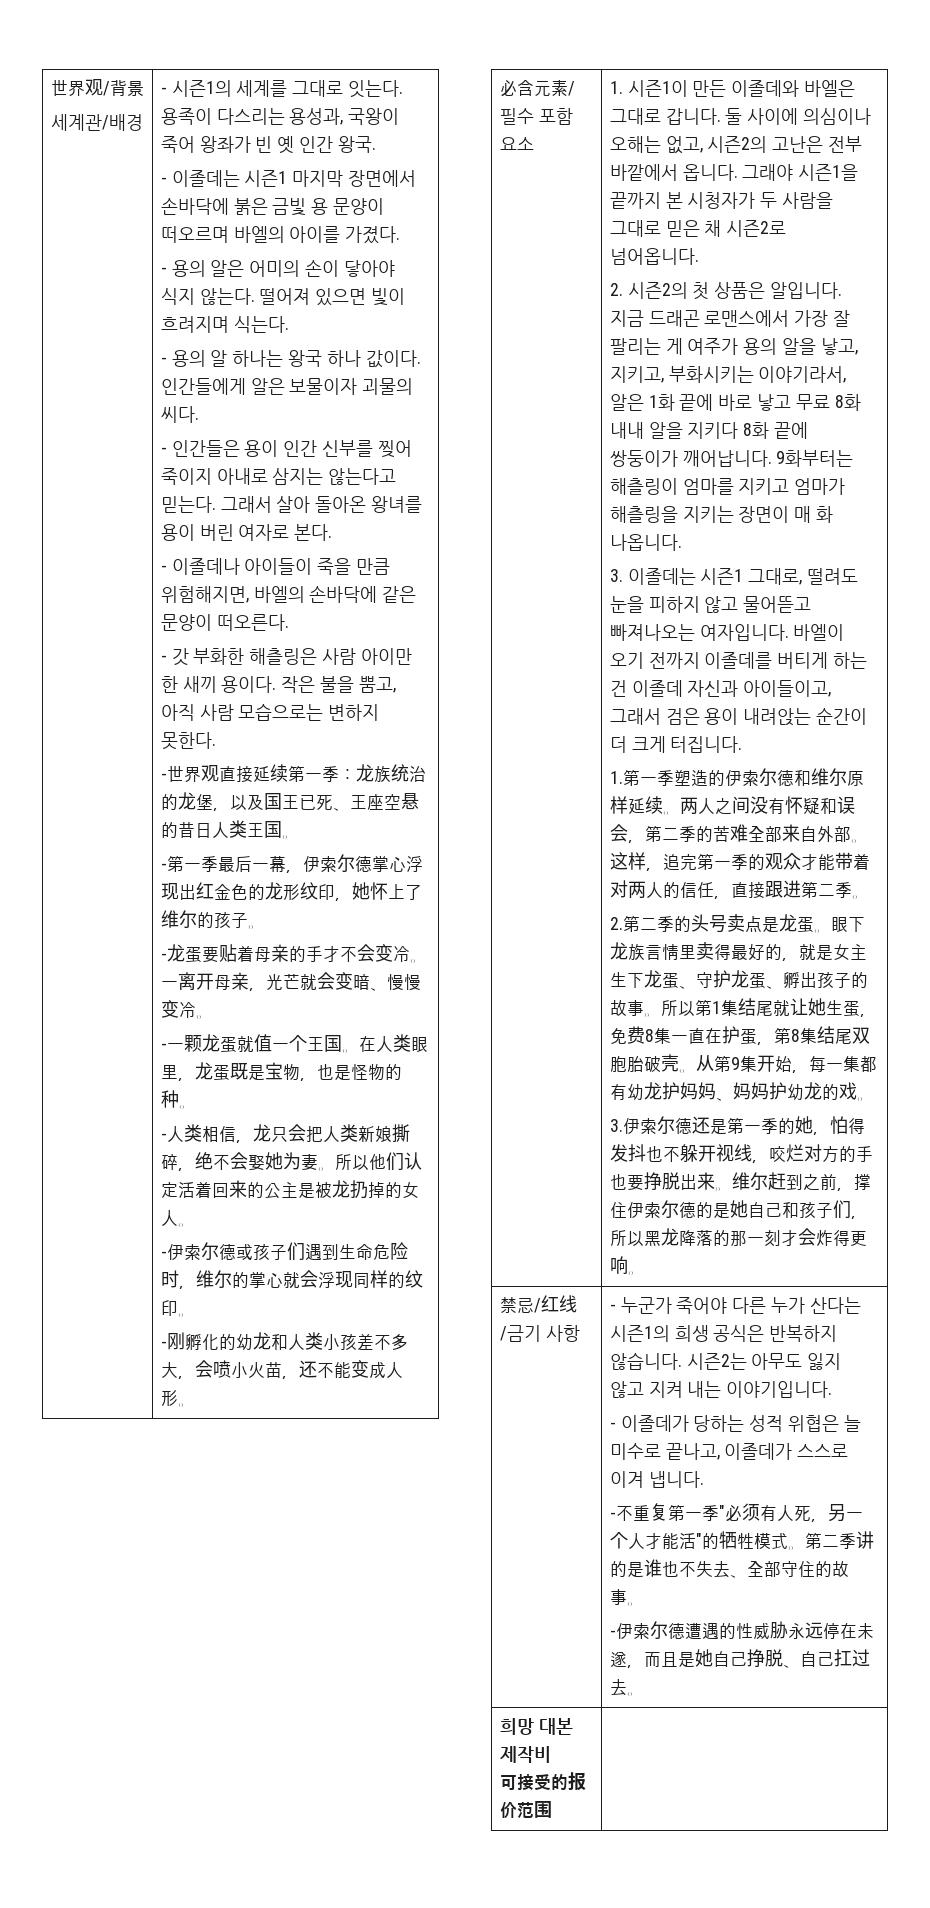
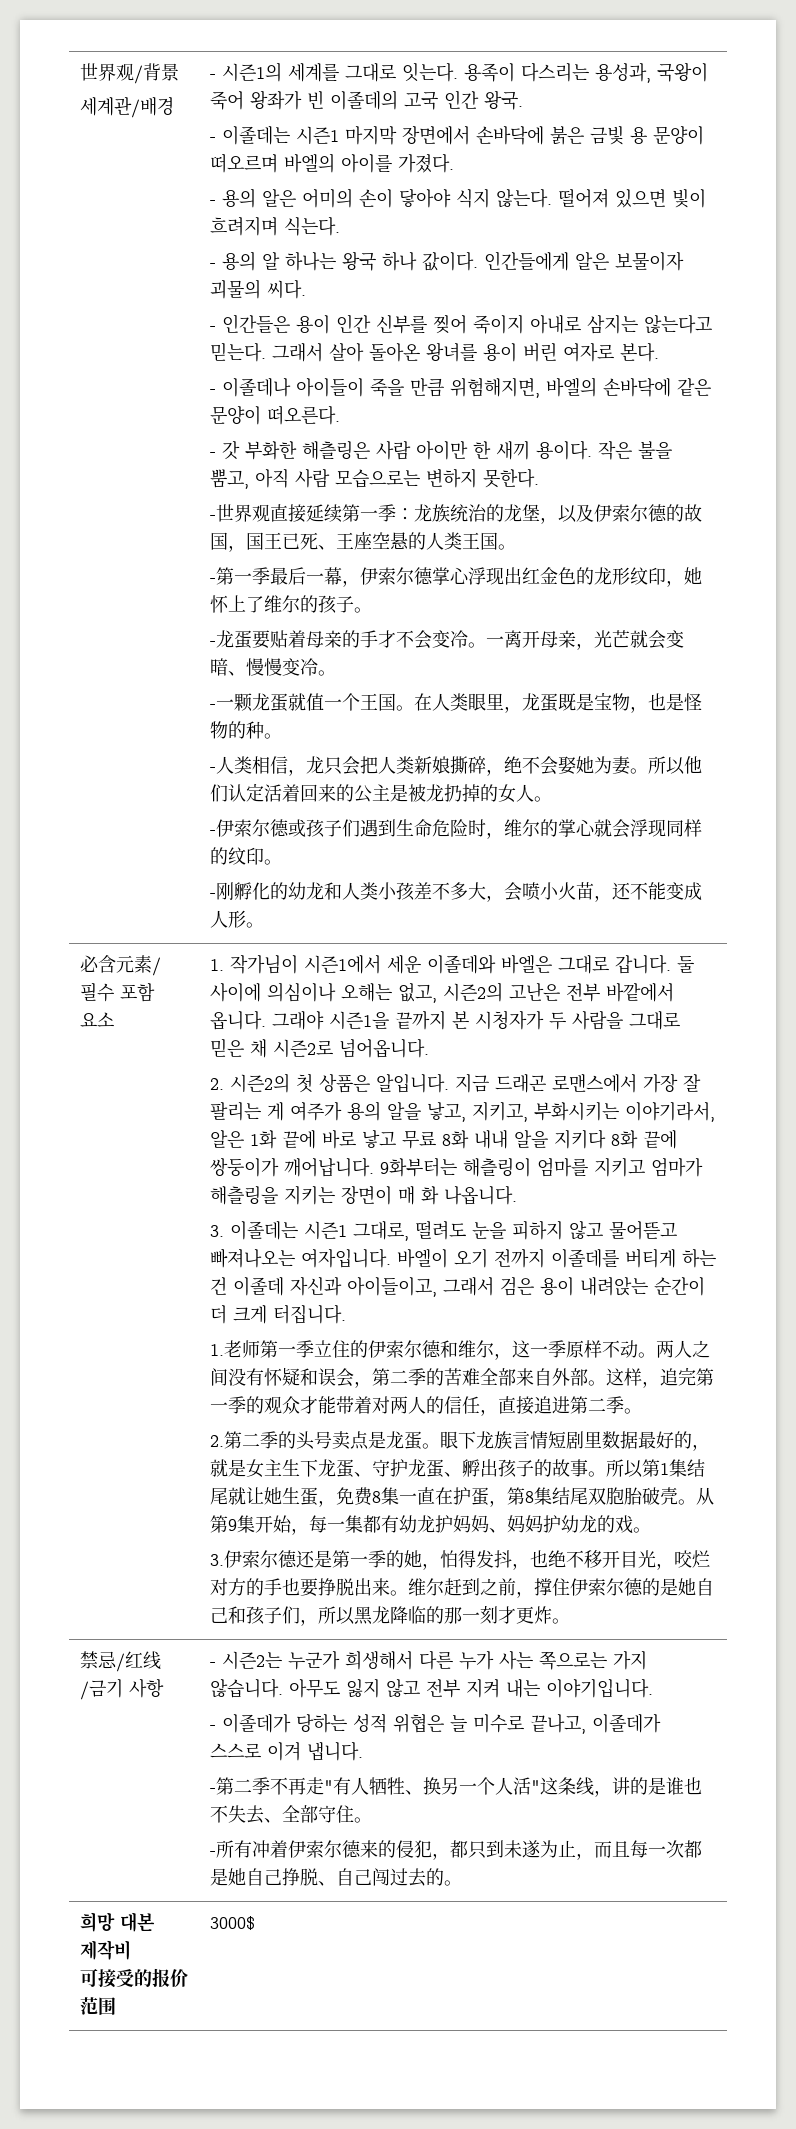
[277,136,295,154] 옛 -> [329,90,438,110] 이졸데의 고국
(264, 802) none -> [593,504,702,522] [209,532,246,552] 伊索尔德的故国，
[177,822,212,838] 昔日 -> (426, 541) none
[627,80,727,97] 시즌1이 만든 -> [229,955,421,974] 작가님이 시즌1에서 세운
[622,770,708,786] 第一季塑造 -> [223,1340,350,1358] 老师第一季立住
[846,771,864,786] [609,796,663,814] 原样延续 -> [493,1340,638,1360] ，这一季原样不动
[764,881,783,898] 跟 -> [533,1396,552,1414] 追
[678,942,731,960] 里卖得 -> [547,1431,638,1449] 短剧里数据
[645,1144,752,1163] 也不躲开视线 -> [511,1550,656,1570] ，也绝不移开目光
[695,1230,713,1246] 落 -> [407,1606,426,1624] 临
[797,1228,867,1246] [609,1256,628,1275] 会炸得更响 -> [515,1606,552,1624] 更炸
[620,1297,861,1314] [609,1325,838,1342] [609,1352,747,1370] 누군가 죽어야 다른 누가 산다는 시즌1의 희생 공식은 반복하지 않습니다. 시즌2는 -> [221,1650,647,1670] [209,1678,283,1698] 시즌2는 누군가 희생해서 다른 누가 사는 쪽으로는 가지 않습니다.
(644, 1389) none -> [425,1679,460,1698] 전부
[615,1503,863,1522] [609,1531,856,1550] 不重复第一季"必须有人死，另一个人才能活"的牺牲模式。第二季 -> [215,1777,612,1797] 第二季不再走"有人牺牲、换另一个人活"这条线，
[814,1561,849,1577] [609,1589,644,1606] [609,1621,874,1639] [609,1652,678,1668] 的故事。 // -伊索尔德遭遇的性威胁永远停在未遂，而且 -> [353,1817,372,1823] [209,1840,702,1860] 。 // -所有冲着伊索尔德来的侵犯，都只到未遂为止，而且每一次都
[833,1649,870,1667] [609,1679,627,1695] 扛过去 -> [371,1868,444,1887] 闯过去的
(552, 1809) none -> [209,1916,255,1930] 3000$

